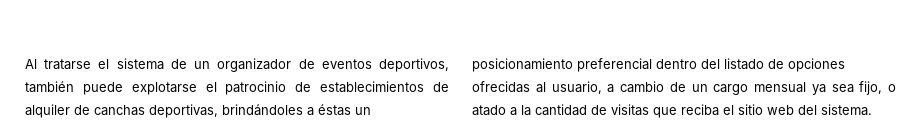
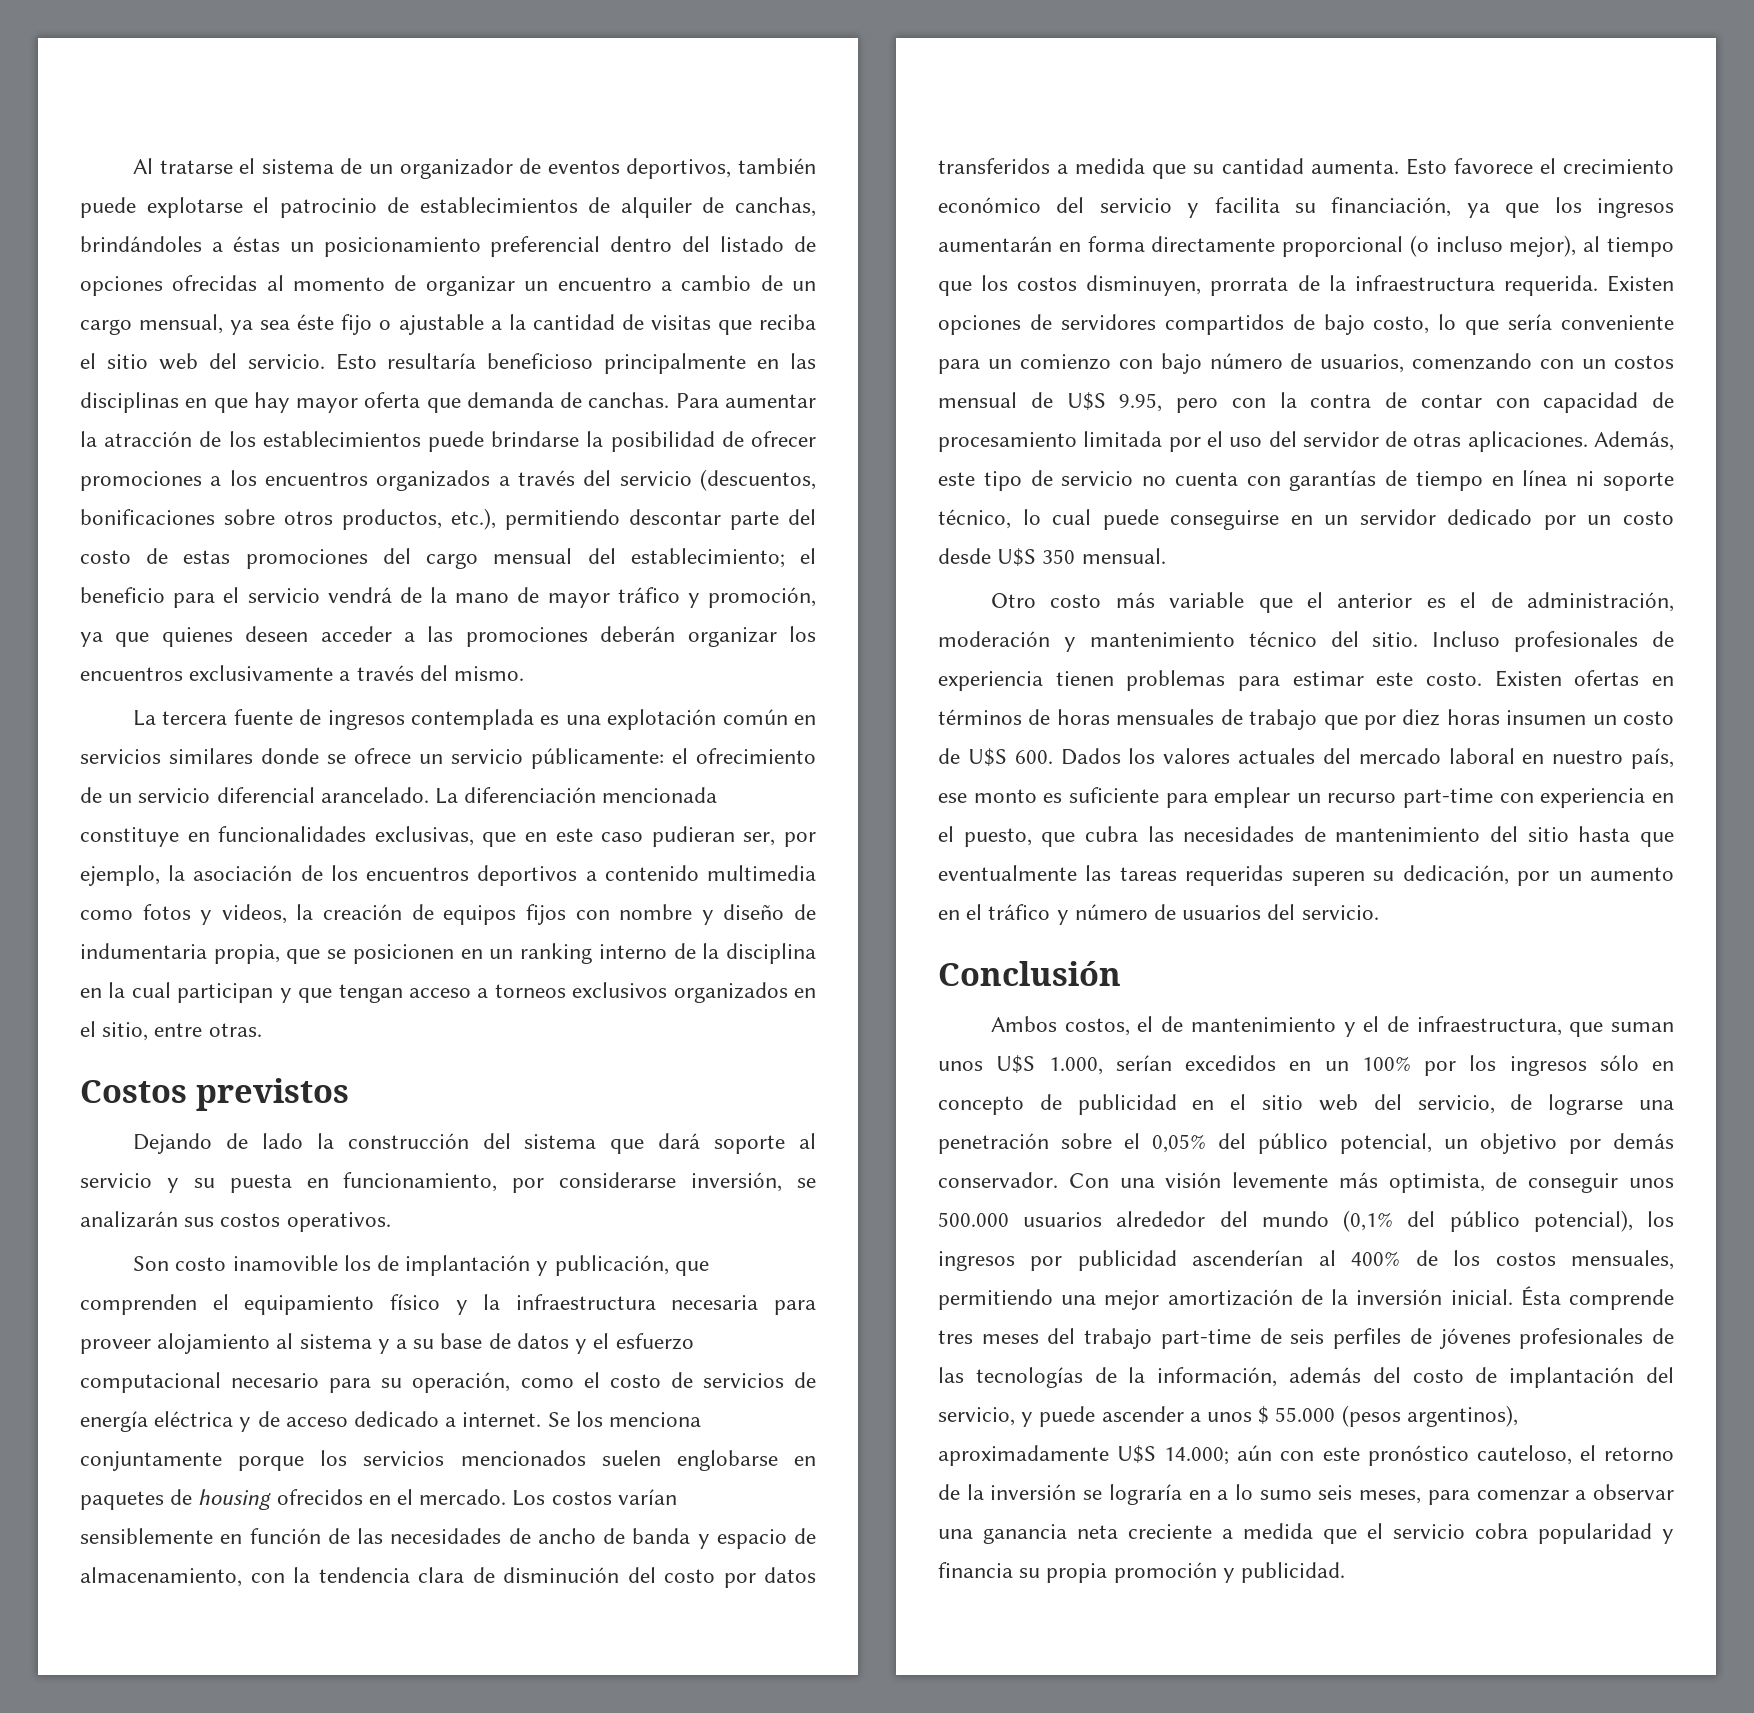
[94,104,218,118] canchas deportivas, -> [734,197,816,217] canchas,
[551,81,602,94] usuario, -> [293,275,652,296] momento de organizar un encuentro
[754,82,806,93] mensual -> [139,314,224,334] mensual,
[859,81,896,95] [472,105,506,116] fijo, o atado -> [297,314,484,335] éste fijo o ajustable
[821,104,872,116] sistema. -> [247,353,816,374] [80,392,816,413] [80,431,816,452] [80,469,816,491] [80,508,816,530] [80,548,816,569] [80,587,816,608] [80,626,816,647] [80,665,525,681] [133,709,816,730] [80,748,816,769] [80,787,718,804] [80,826,817,847] [80,865,816,886] [80,904,817,925] [80,943,817,964] [80,982,816,1003] [80,1021,262,1041] [80,1078,349,1111] [133,1133,816,1154] [80,1172,817,1193] [80,1211,391,1232] [133,1255,709,1276] [80,1294,816,1315] [80,1333,694,1354] [80,1372,817,1393] [80,1411,702,1432] [80,1450,816,1471] [80,1489,677,1510] [80,1528,816,1549] [80,1567,816,1588] [938,158,1674,179] [938,197,1674,218] [938,235,1674,257] [938,275,1674,296] [938,314,1674,335] [938,353,1674,374] [938,392,1674,413] [938,431,1674,452] [938,470,1674,491] [938,509,1674,530] [938,548,1166,567] [991,592,1674,613] [938,631,1674,652] [938,670,1674,691] [938,709,1674,730] [938,748,1674,769] [938,787,1674,808] [938,826,1674,847] [938,865,1674,886] [938,904,1379,925] [938,961,1121,986] [991,1016,1674,1037] [938,1055,1674,1076] [938,1094,1674,1115] [938,1133,1674,1154] [938,1172,1674,1193] [938,1210,1674,1232] [938,1250,1674,1271] [938,1286,1674,1310] [938,1328,1674,1349] [938,1367,1674,1388] [938,1405,1518,1427] [938,1445,1674,1466] [938,1484,1674,1505] [938,1523,1674,1544] [938,1562,1346,1583] servicio. Esto resultaría beneficioso principalmente en las disciplinas en que hay mayor oferta que demanda de canchas. Para aumentar la atracción de los establecimientos puede brindarse la posibilidad de ofrecer promociones a los encuentros organizados a través del servicio (descuentos, bonificaciones sobre otros productos, etc.), permitiendo descontar parte del costo de estas promociones del cargo mensual del establecimiento; el beneficio para el servicio vendrá de la mano de mayor tráfico y promoción, ya que quienes deseen acceder a las promociones deberán organizar los encuentros exclusivamente a través del mismo. // La tercera fuente de ingresos contemplada es una explotación común en servicios similares donde se ofrece un servicio públicamente: el ofrecimiento de un servicio diferencial arancelado. La diferenciación mencionada constituye en funcionalidades exclusivas, que en este caso pudieran ser, por ejemplo, la asociación de los encuentros deportivos a contenido multimedia como fotos y videos, la creación de equipos fijos con nombre y diseño de indumentaria propia, que se posicionen en un ranking interno de la disciplina en la cual participan y que tengan acceso a torneos exclusivos organizados en el sitio, entre otras. // Costos previstos // Dejando de lado la construcción del sistema que dará soporte al servicio y su puesta en funcionamiento, por considerarse inversión, se analizarán sus costos operativos. // Son costo inamovible los de implantación y publicación, que comprenden el equipamiento físico y la infraestructura necesaria para proveer alojamiento al sistema y a su base de datos y el esfuerzo computacional necesario para su operación, como el costo de servicios de energía eléctrica y de acceso dedicado a internet. Se los menciona conjuntamente porque los servicios mencionados suelen englobarse en paquetes de housing ofrecidos en el mercado. Los costos varían sensiblemente en función de las necesidades de ancho de banda y espacio de almacenamiento, con la tendencia clara de disminución del costo por datos transferidos a medida que su cantidad aumenta. Esto favorece el crecimiento económico del servicio y facilita su financiación, ya que los ingresos aumentarán en forma directamente proporcional (o incluso mejor), al tiempo que los costos disminuyen, prorrata de la infraestructura requerida. Existen opciones de servidores compartidos de bajo costo, lo que sería conveniente para un comienzo con bajo número de usuarios, comenzando con un costos mensual de U$S 9.95, pero con la contra de contar con capacidad de procesamiento limitada por el uso del servidor de otras aplicaciones. Además, este tipo de servicio no cuenta con garantías de tiempo en línea ni soporte técnico, lo cual puede conseguirse en un servidor dedicado por un costo desde U$S 350 mensual. // Otro costo más variable que el anterior es el de administración, moderación y mantenimiento técnico del sitio. Incluso profesionales de experiencia tienen problemas para estimar este costo. Existen ofertas en términos de horas mensuales de trabajo que por diez horas insumen un costo de U$S 600. Dados los valores actuales del mercado laboral en nuestro país, ese monto es suficiente para emplear un recurso part-time con experiencia en el puesto, que cubra las necesidades de mantenimiento del sitio hasta que eventualmente las tareas requeridas superen su dedicación, por un aumento en el tráfico y número de usuarios del servicio. // Conclusión // Ambos costos, el de mantenimiento y el de infraestructura, que suman unos U$S 1.000, serían excedidos en un 100% por los ingresos sólo en concepto de publicidad en el sitio web del servicio, de lograrse una penetración sobre el 0,05% del público potencial, un objetivo por demás conservador. Con una visión levemente más optimista, de conseguir unos 500.000 usuarios alrededor del mundo (0,1% del público potencial), los ingresos por publicidad ascenderían al 400% de los costos mensuales, permitiendo una mejor amortización de la inversión inicial. Ésta comprende tres meses del trabajo part-time de seis perfiles de jóvenes profesionales de las tecnologías de la información, además del costo de implantación del servicio, y puede ascender a unos $ 55.000 (pesos argentinos), aproximadamente U$S 14.000; aún con este pronóstico cauteloso, el retorno de la inversión se lograría en a lo sumo seis meses, para comenzar a observar una ganancia neta creciente a medida que el servicio cobra popularidad y financia su propia promoción y publicidad.

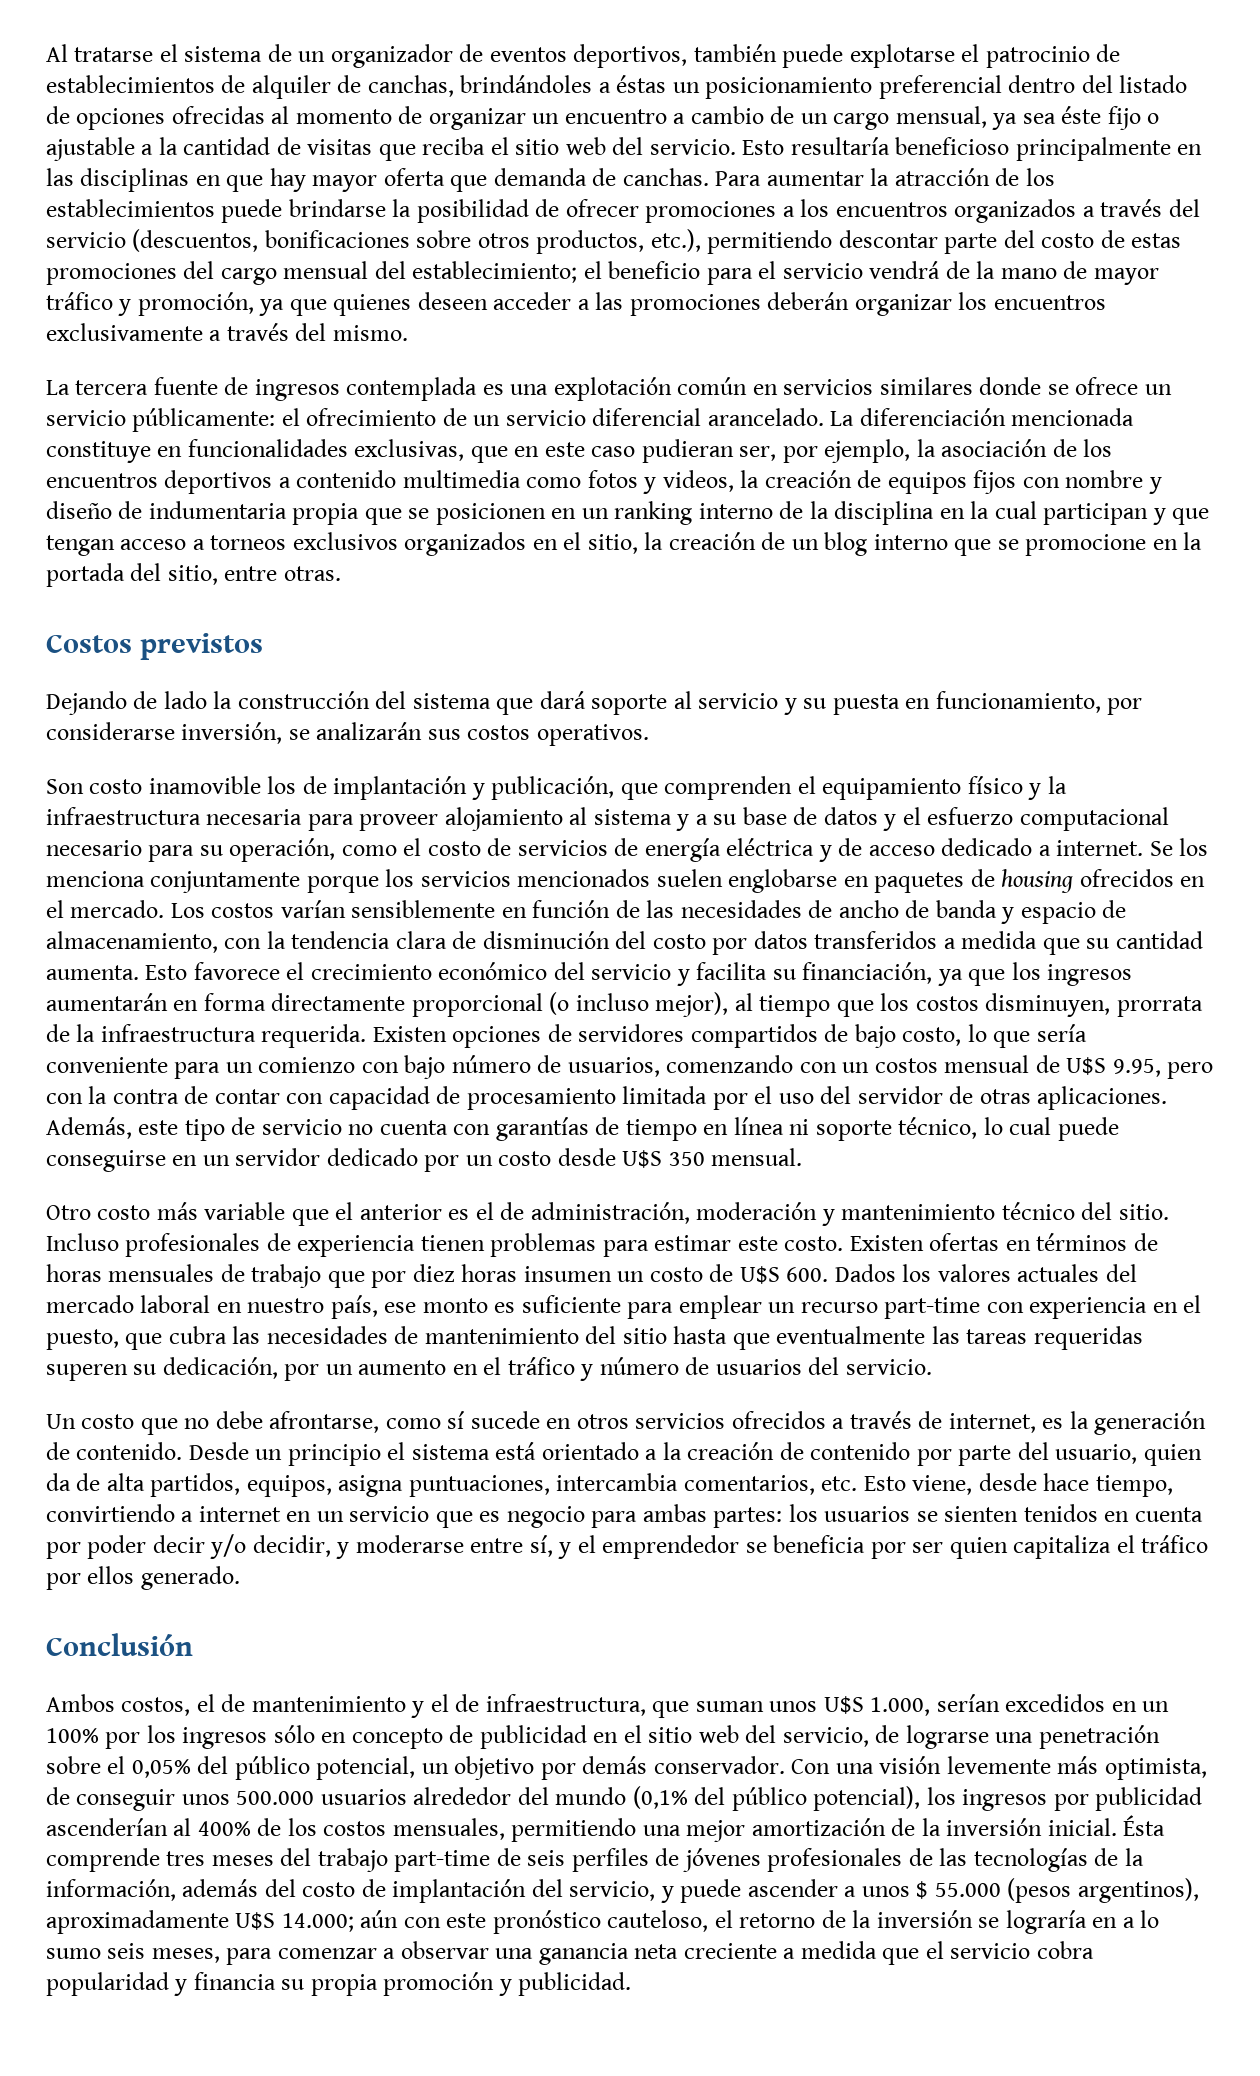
[213,944,280,964] propia, -> [292,503,360,525] propia
(149, 1031) none -> [644,532,1203,556] [46,563,218,587] la creación de un blog interno que se promocione en la portada del sitio,
(1379, 912) none -> [46,1411,1207,1435] [46,1442,1202,1466] [46,1473,1173,1497] [46,1504,1203,1528] [46,1534,1209,1559] [46,1566,240,1590] // Un costo que no debe afrontarse, como sí sucede en otros servicios ofrecidos a través de internet, es la generación de contenido. Desde un principio el sistema está orientado a la creación de contenido por parte del usuario, quien da de alta partidos, equipos, asigna puntuaciones, intercambia comentarios, etc. Esto viene, desde hace tiempo, convirtiendo a internet en un servicio que es negocio para ambas partes: los usuarios se sienten tenidos en cuenta por poder decir y/o decidir, y moderarse entre sí, y el emprendedor se beneficia por ser quien capitaliza el tráfico por ellos generado.

